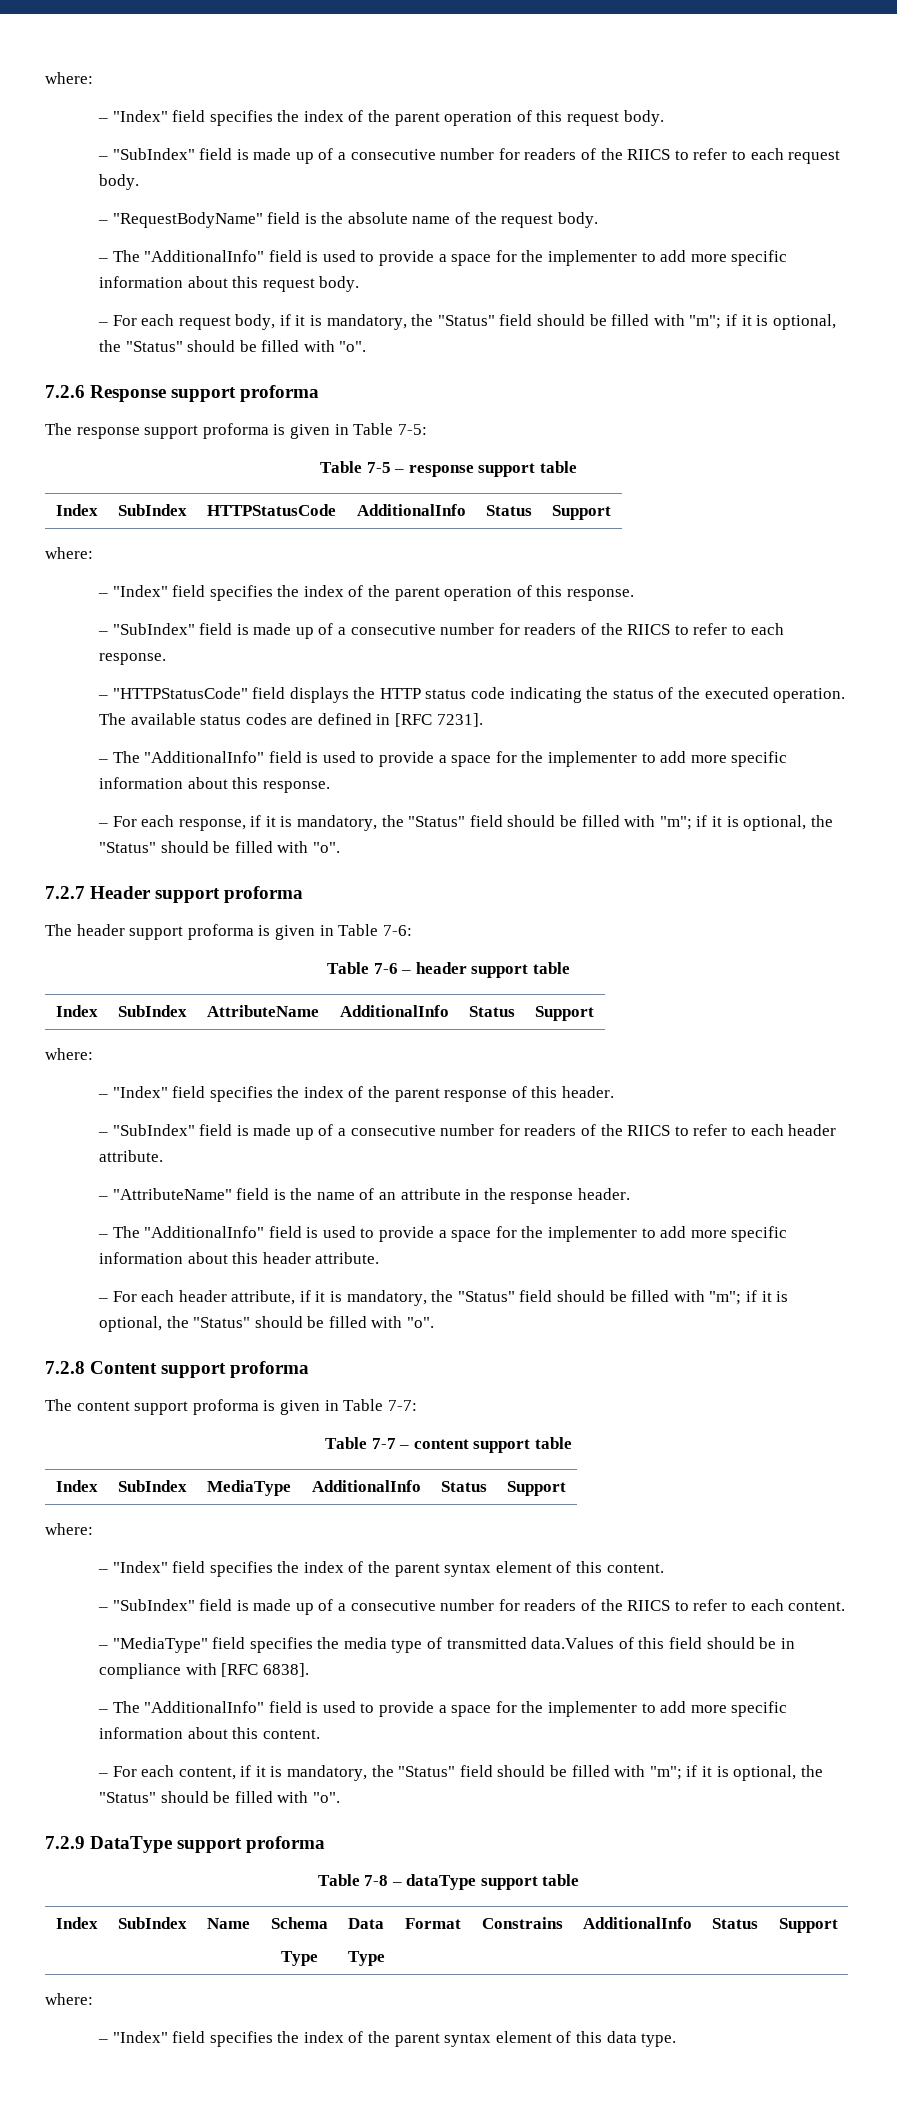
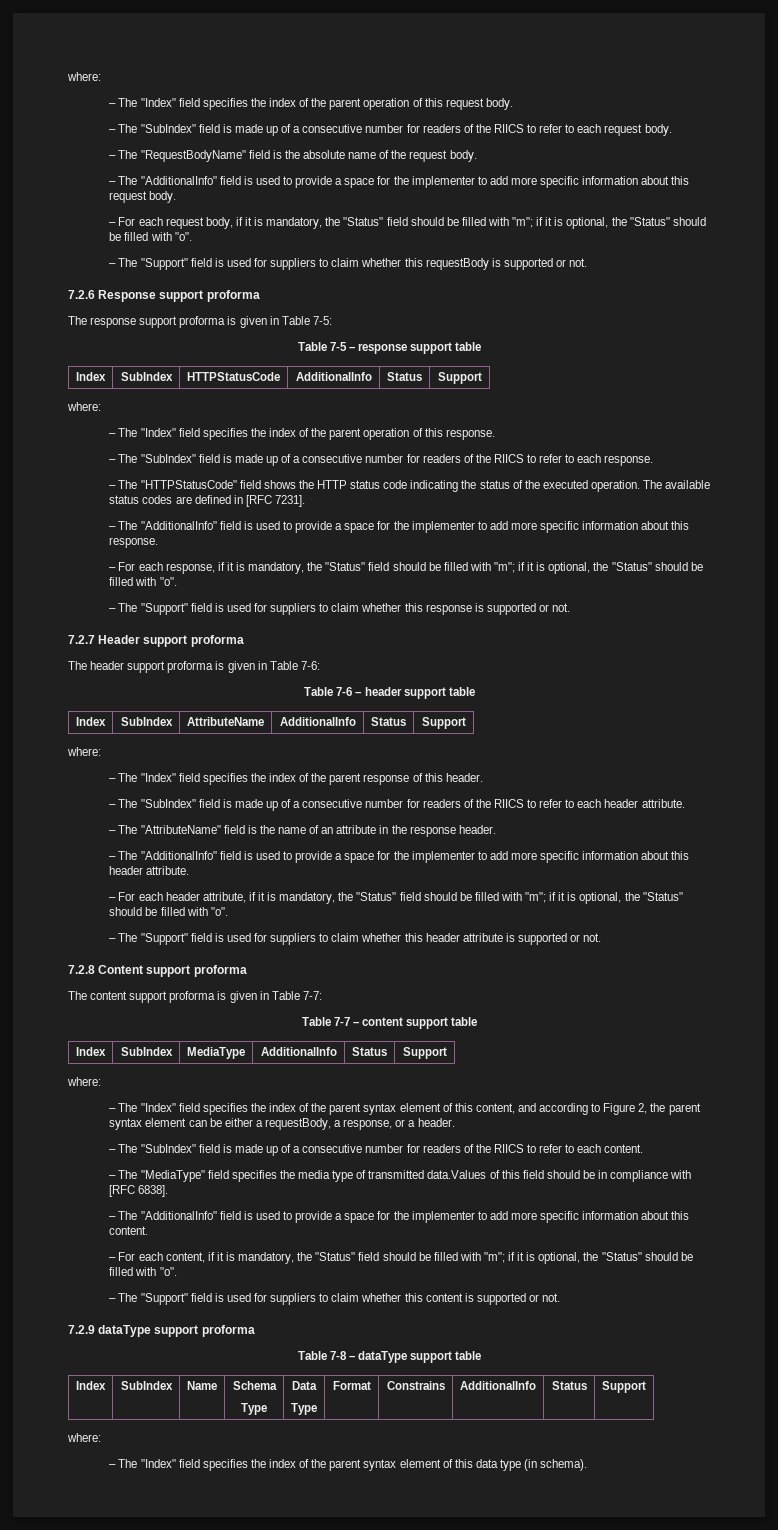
[45,72,93,84] [97,118,108,122] where: // – -> [67,72,101,81] [109,98,138,107] where: // – The
(108, 158) none -> [118,124,138,133] The
(108, 222) none -> [118,150,138,159] The
(367, 346) none -> [109,258,588,270] // – The "Support" field is used for suppliers to claim whether this requestBody is supported or not.
(108, 595) none -> [118,428,138,437] The
(108, 633) none -> [118,454,138,463] The
(108, 697) none -> [118,480,138,489] The
[289,687,349,703] displays -> [263,480,296,489] shows
(340, 847) none -> [109,603,571,615] // – The "Support" field is used for suppliers to claim whether this response is supported or not.
(108, 1096) none -> [118,773,138,782] The
(108, 1134) none -> [118,799,138,808] The
(108, 1198) none -> [118,825,138,834] The
(435, 1322) none -> [109,933,602,945] // – The "Support" field is used for suppliers to claim whether this header attribute is supported or not.
(108, 1571) none -> [118,1103,138,1112] The
[606,1563,664,1573] [97,1607,108,1611] content. // – -> [475,1103,701,1115] [109,1118,455,1130] [109,1144,138,1153] content, and according to Figure 2, the parent syntax element can be either a requestBody, a response, or a header. // – The
(108, 1647) none -> [118,1170,138,1179] The
(340, 1797) none -> [109,1293,561,1305] // – The "Support" field is used for suppliers to claim whether this content is supported or not.
[90,1836,173,1853] DataType -> [98,1325,152,1337] dataType
(108, 2041) none -> [118,1459,138,1468] The
[641,2033,677,2047] type. -> [499,1459,588,1471] type (in schema).

